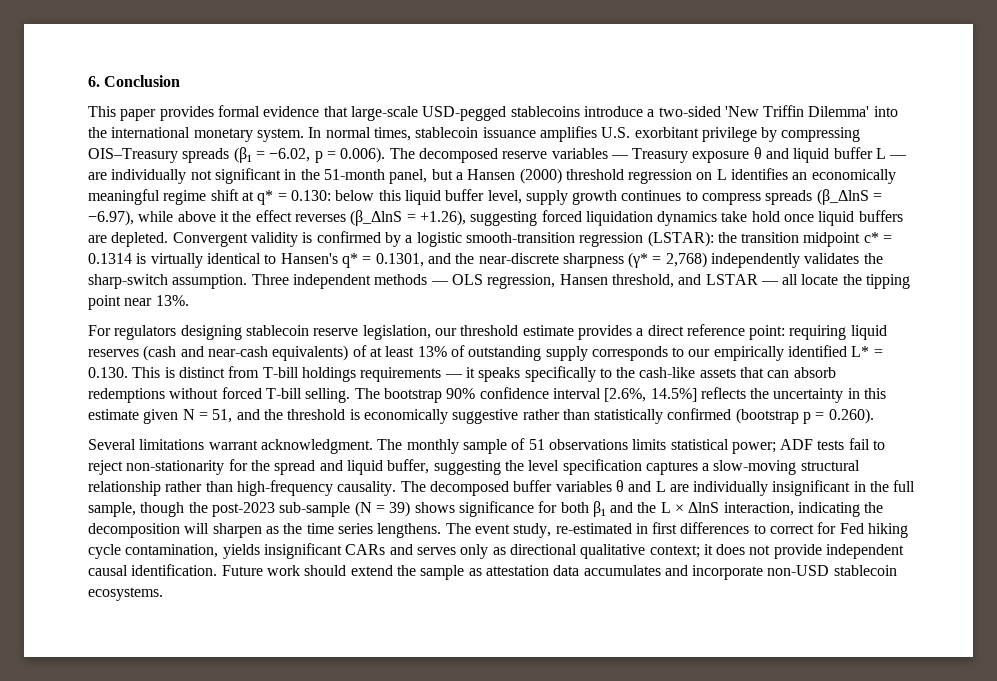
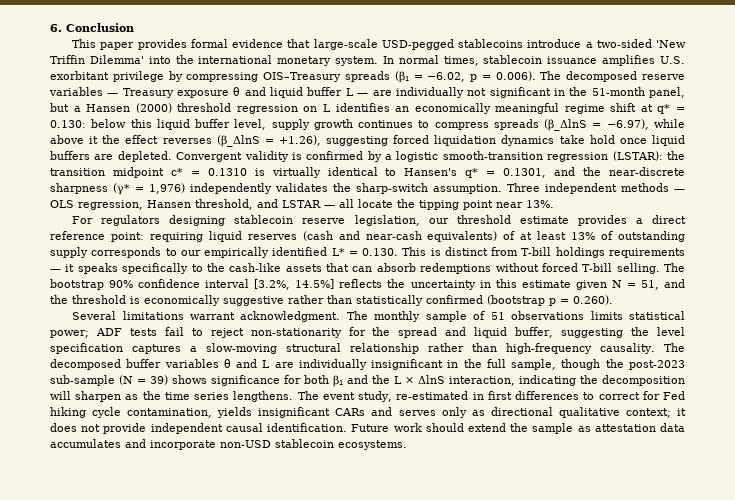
[88,253,132,264] 0.1314 -> [207,168,247,176] 0.1310
[665,252,707,268] 2,768) -> [149,183,185,194] 1,976)
[604,388,647,402] [2.6%, -> [254,279,291,290] [3.2%,

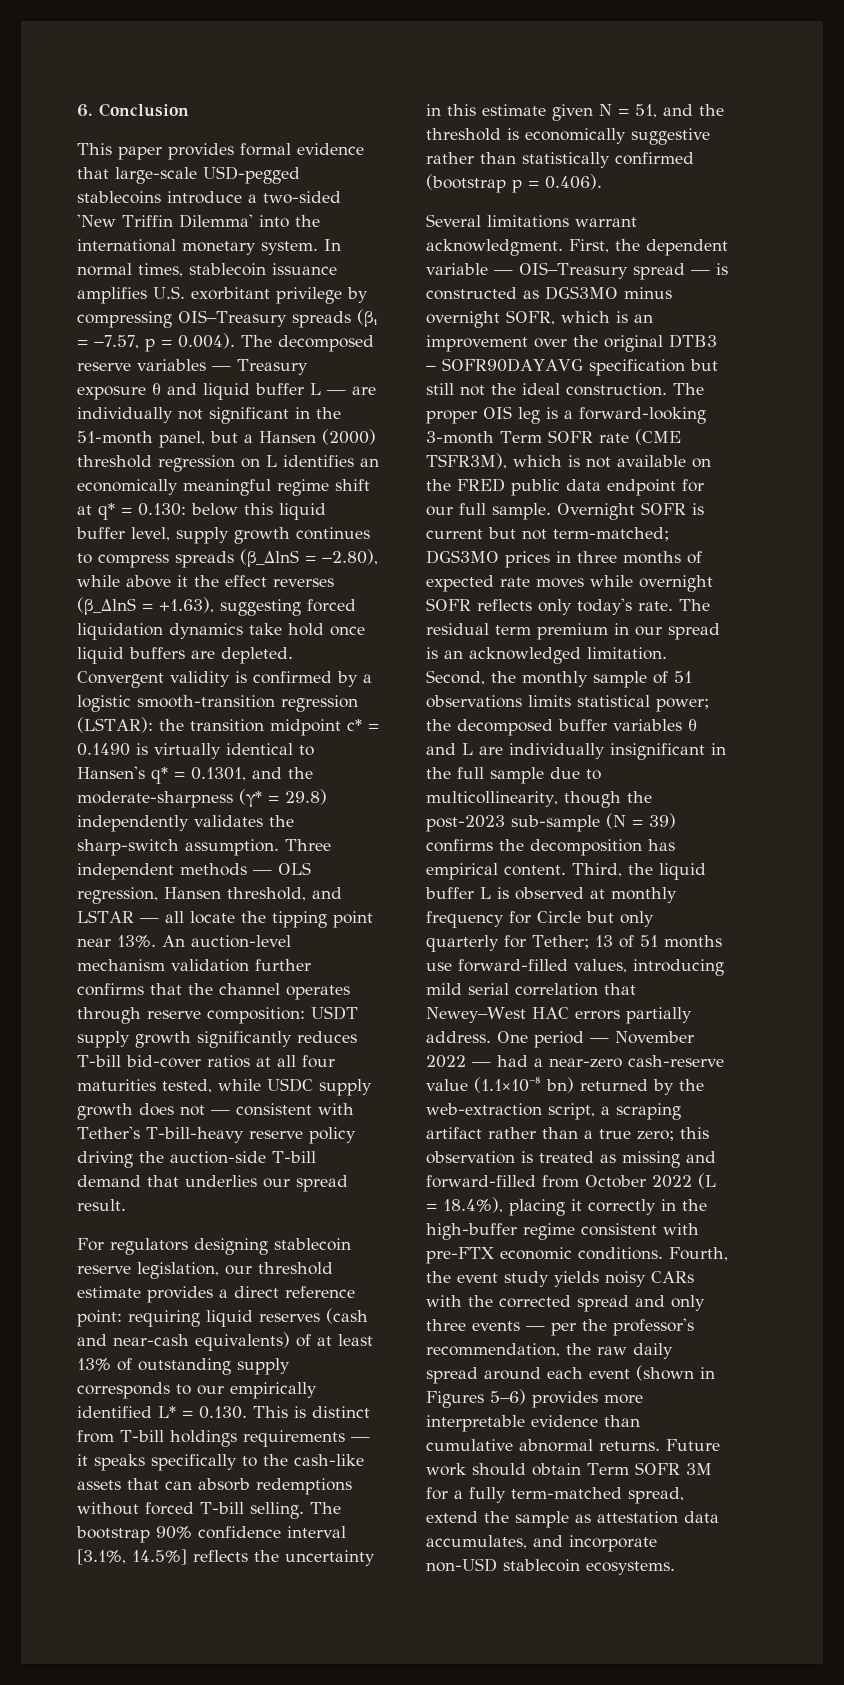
[427,71,536,82] −6.02, p = 0.006). -> [94,333,235,352] −7.57, p = 0.004).
[606,119,649,130] −6.97), -> [322,549,378,565] −2.80),
[278,135,321,146] +1.26), -> [159,597,214,613] +1.63),
[207,168,247,176] 0.1310 -> [77,743,130,756] 0.1490
[609,167,685,176] [50,183,108,194] near-discrete sharpness -> [77,791,233,808] moderate-sharpness
[149,183,185,194] 1,976) -> [285,789,327,805] 29.8)
(554, 204) none -> [162,935,291,948] [77,959,311,972] [77,983,350,1000] [77,1006,358,1024] [77,1031,357,1048] [77,1055,335,1068] [77,1078,372,1096] [77,1103,354,1120] [77,1126,356,1144] [77,1151,316,1168] [77,1175,348,1192] [77,1199,126,1211] An auction-level mechanism validation further confirms that the channel operates through reserve composition: USDT supply growth significantly reduces T-bill bid-cover ratios at all four maturities tested, while USDC supply growth does not — consistent with Tether's T-bill-heavy reserve policy driving the auction-side T-bill demand that underlies our spread result.
[254,279,291,290] [3.2%, -> [77,1549,126,1565] [3.1%,
[573,295,613,305] 0.260). -> [545,174,602,190] 0.406).
[346,311,368,320] The -> [569,239,728,256] [426,262,728,280] [426,286,672,300] [426,310,653,328] [426,334,717,352] [426,358,718,376] [426,383,704,396] [426,406,706,424] [426,429,681,445] [426,453,711,469] [426,478,704,496] [426,502,704,520] [426,527,669,541] [426,550,702,568] [426,575,713,592] [426,598,710,615] [426,623,720,640] [426,647,667,664] [426,670,516,685] First, the dependent variable — OIS–Treasury spread — is constructed as DGS3MO minus overnight SOFR, which is an improvement over the original DTB3 − SOFR90DAYAVG specification but still not the ideal construction. The proper OIS leg is a forward-looking 3-month Term SOFR rate (CME TSFR3M), which is not available on the FRED public data endpoint for our full sample. Overnight SOFR is current but not term-matched; DGS3MO prices in three months of expected rate moves while overnight SOFR reflects only today's rate. The residual term premium in our spread is an acknowledged limitation. Second, the
[95,327,685,338] [50,343,685,354] ADF tests fail to reject non-stationarity for the spread and liquid buffer, suggesting the level specification captures a slow-moving structural relationship rather than high-frequency causality. The -> [426,719,451,731] the
[511,359,557,370] sample, -> [490,767,601,784] [426,791,558,807] sample due to multicollinearity,
[172,375,685,387] [50,391,686,402] [50,407,687,418] [50,423,464,434] shows significance for both β₁ and the L × ΔlnS interaction, indicating the decomposition will sharpen as the time series lengthens. The event study, re-estimated in first differences to correct for Fed hiking cycle contamination, yields insignificant CARs and serves only as directional qualitative context; it does not provide independent causal identification. Future work should -> [426,839,675,856] [426,863,706,880] [425,887,677,903] [426,911,654,928] [426,935,722,952] [426,959,724,976] [426,983,636,996] [426,1007,692,1024] [426,1031,694,1048] [426,1055,724,1068] [426,1077,704,1095] [426,1103,681,1120] [426,1127,709,1141] [426,1151,716,1168] [426,1173,716,1189] [426,1197,707,1216] [426,1223,699,1240] [426,1247,728,1264] [426,1271,694,1287] [426,1295,705,1312] [426,1318,694,1336] [426,1343,673,1359] [426,1365,715,1384] [426,1389,643,1408] [426,1415,640,1432] [426,1439,720,1452] [426,1462,712,1476] [426,1487,684,1504] confirms the decomposition has empirical content. Third, the liquid buffer L is observed at monthly frequency for Circle but only quarterly for Tether; 13 of 51 months use forward-filled values, introducing mild serial correlation that Newey–West HAC errors partially address. One period — November 2022 — had a near-zero cash-reserve value (1.1×10⁻⁸ bn) returned by the web-extraction script, a scraping artifact rather than a true zero; this observation is treated as missing and forward-filled from October 2022 (L = 18.4%), placing it correctly in the high-buffer regime consistent with pre-FTX economic conditions. Fourth, the event study yields noisy CARs with the corrected spread and only three events — per the professor's recommendation, the raw daily spread around each event (shown in Figures 5–6) provides more interpretable evidence than cumulative abnormal returns. Future work should obtain Term SOFR 3M for a fully term-matched spread,
[50,439,121,448] accumulates -> [426,1535,527,1549] accumulates,

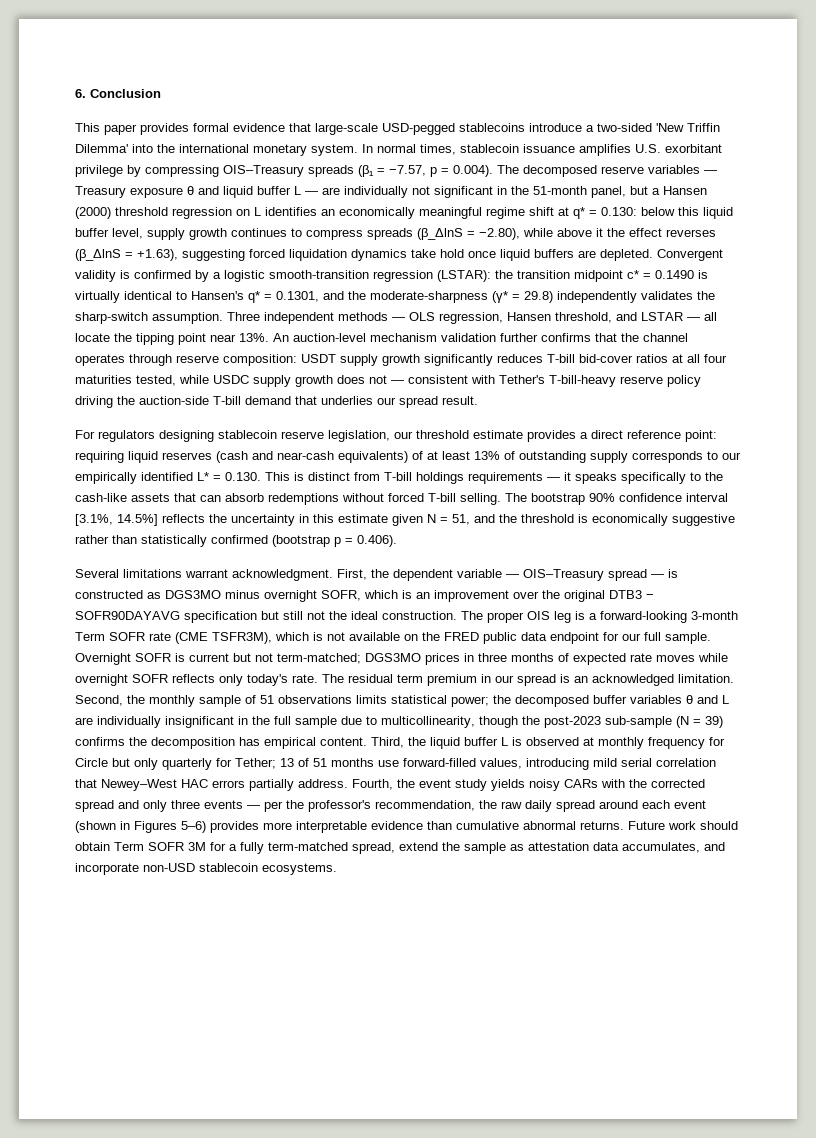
[497,1031,694,1048] [426,1055,724,1068] [426,1077,704,1095] [426,1103,681,1120] [426,1127,709,1141] [426,1151,716,1168] [426,1173,716,1189] [426,1197,707,1216] [426,1223,699,1240] [426,1247,663,1264] One period — November 2022 — had a near-zero cash-reserve value (1.1×10⁻⁸ bn) returned by the web-extraction script, a scraping artifact rather than a true zero; this observation is treated as missing and forward-filled from October 2022 (L = 18.4%), placing it correctly in the high-buffer regime consistent with pre-FTX economic conditions. -> (348, 783) none

